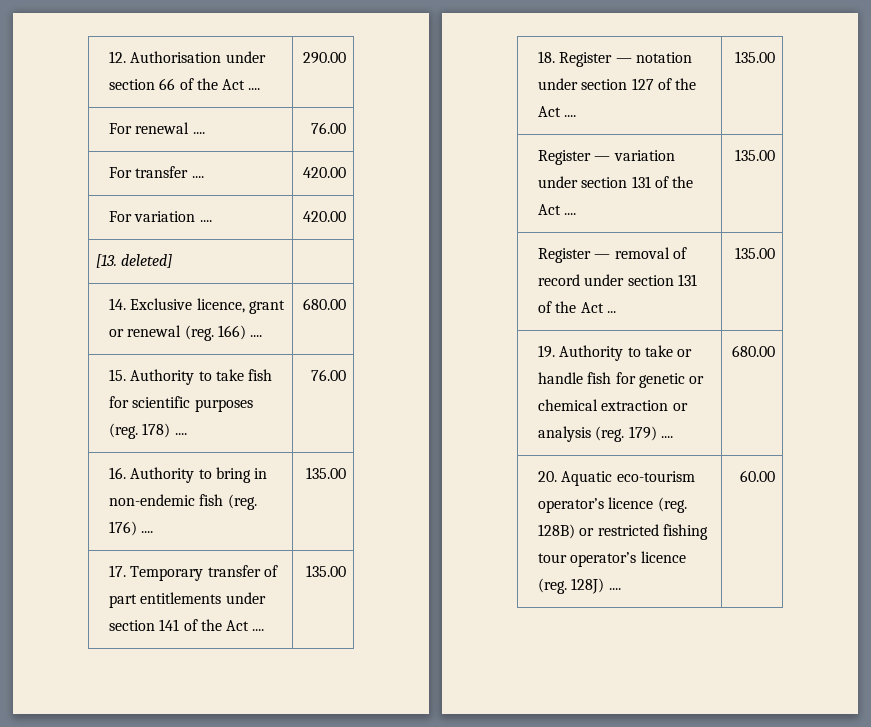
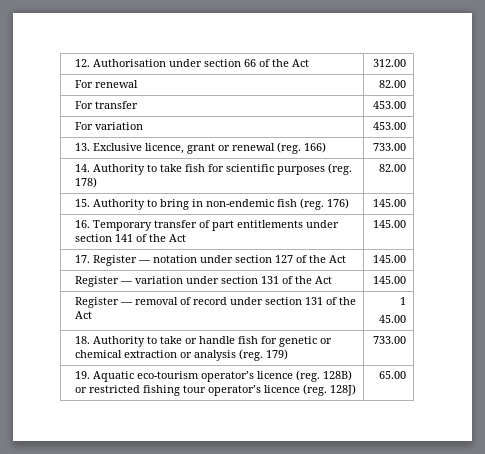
[248,88,261,90] [302,52,346,64] .... | 290.00 -> [373,59,407,67] | 312.00
[192,132,205,134] [310,122,346,134] .... | 76.00 -> [379,80,407,88] | 82.00
[191,176,204,178] [302,167,346,178] .... | 420.00 -> [373,101,407,109] | 453.00
[199,220,212,222] [302,211,346,222] [96,254,173,268] [109,298,127,310] .... | 420.00 // [13. deleted] | // 14. -> [373,122,407,130] [75,143,91,151] | 453.00 // 13.
[249,335,262,337] [302,298,346,310] [109,369,127,381] .... | 680.00 // 15. -> [373,143,407,151] [75,164,91,172] | 733.00 // 14.
[174,433,187,435] [310,369,346,381] [109,467,127,479] .... | 76.00 // 16. -> [379,164,407,172] [75,199,91,207] | 82.00 // 15.
[141,531,154,533] [305,467,346,479] [109,565,127,577] .... | 135.00 // 17. -> [373,199,407,207] [75,220,91,228] | 145.00 // 16.
[252,629,265,631] [305,565,346,577] [538,51,556,63] .... | 135.00 // 18. -> [373,220,407,228] [75,255,91,263] | 145.00 // 17.
[564,115,577,117] [734,51,775,63] .... | 135.00 -> [373,255,407,263] | 145.00
[564,213,577,215] [734,149,775,161] .... | 135.00 -> [373,276,407,284] | 145.00
[606,311,616,313] [734,247,775,259] [538,345,556,358] ... | 135.00 // 19. -> [400,297,407,305] [379,315,407,323] [75,336,91,344] | 1 // 45.00 // 18.
[660,436,673,438] [731,345,775,357] [538,471,558,482] .... | 680.00 // 20. -> [373,336,407,344] [75,371,91,379] | 733.00 // 19.
[608,588,621,590] [739,470,775,482] .... | 60.00 -> [379,371,407,379] | 65.00

